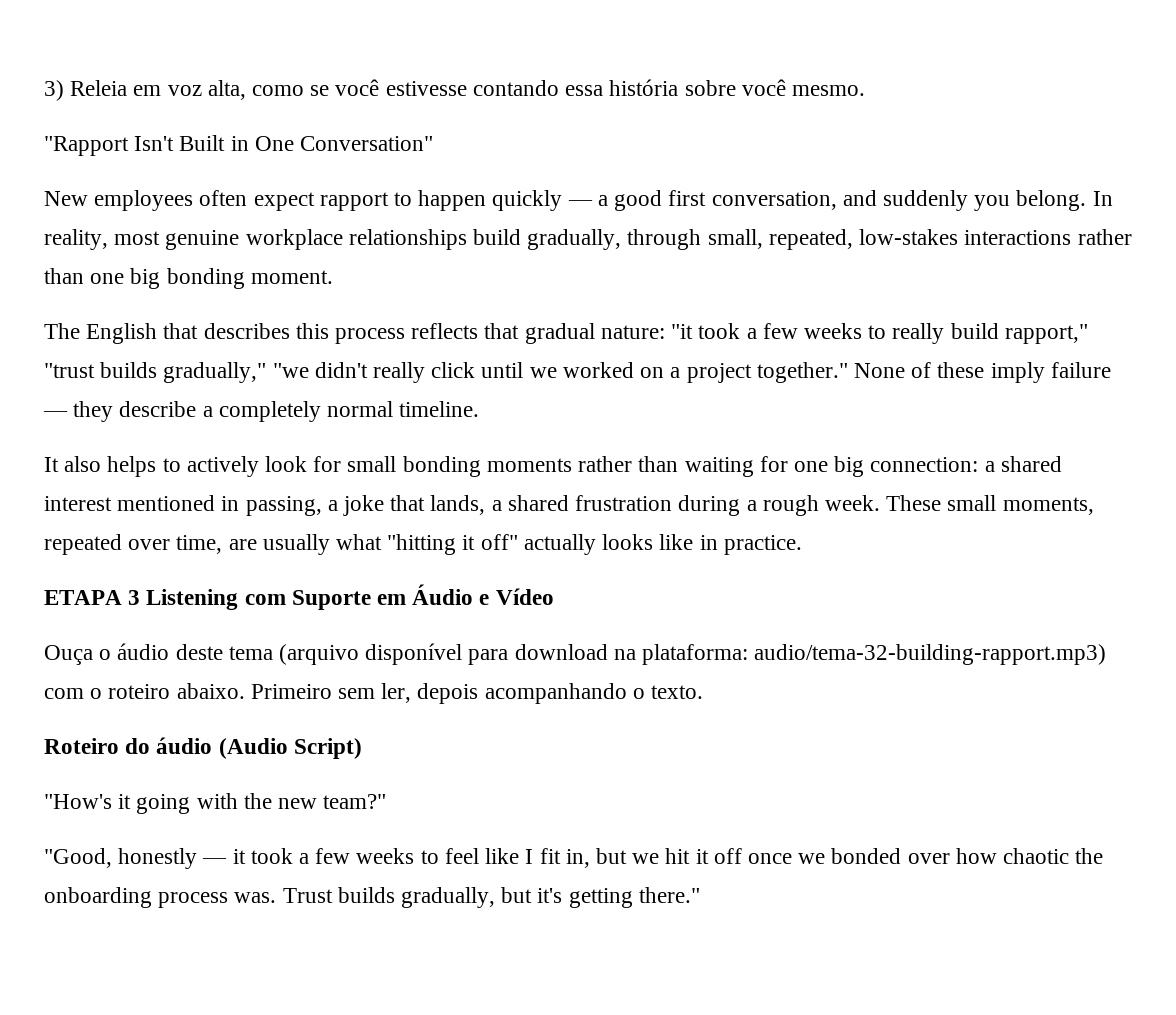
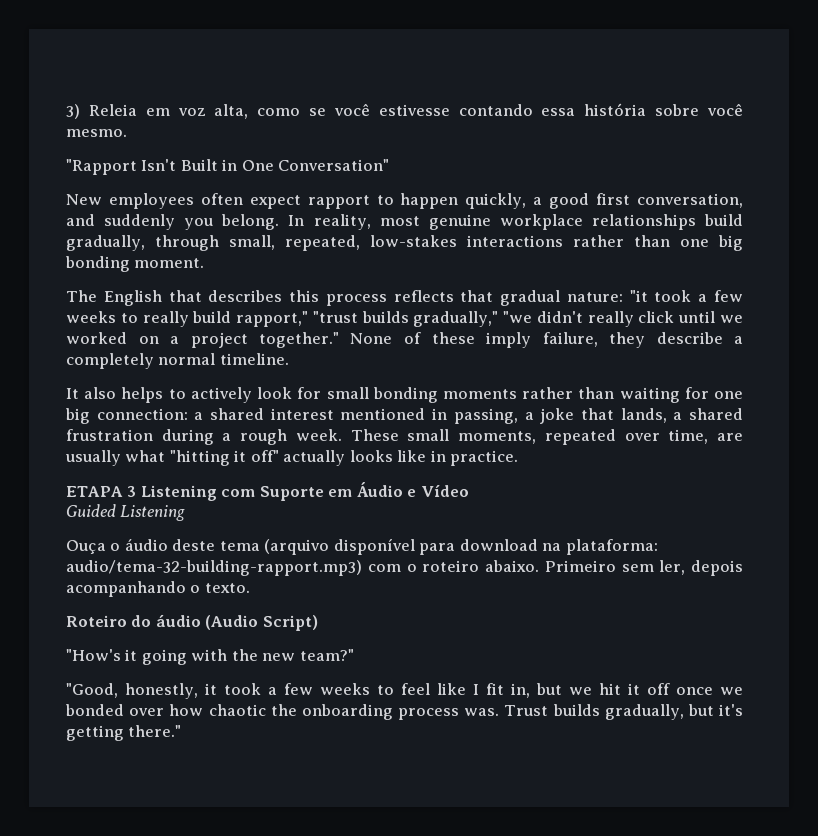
[492,190,593,211] quickly — -> [465,193,527,209] quickly,
[1050,362,1111,378] [43,411,68,417] failure — -> [542,332,598,347] failure,
(554, 596) none -> [66,504,186,521] // Guided Listening
[118,848,228,869] honestly — -> [125,683,198,699] honestly,

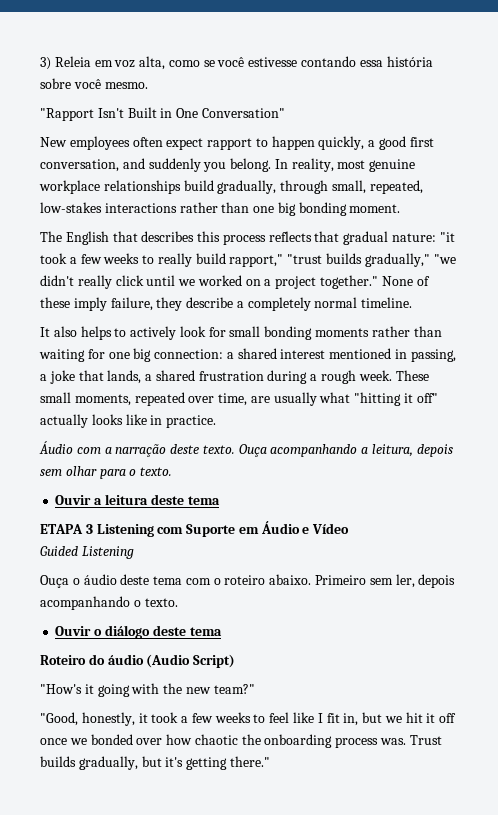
(519, 458) none -> [39,441,453,457] [40,466,173,479] [55,494,220,505] // Áudio com a narração deste texto. Ouça acompanhando a leitura, depois sem olhar para o texto. // Ouvir a leitura deste tema
[264,538,658,555] [66,560,362,576] (arquivo disponível para download na plataforma: audio/tema-32-building-rapport.mp3) -> (183, 580) none
(250, 588) none -> [55,625,222,639] // Ouvir o diálogo deste tema

